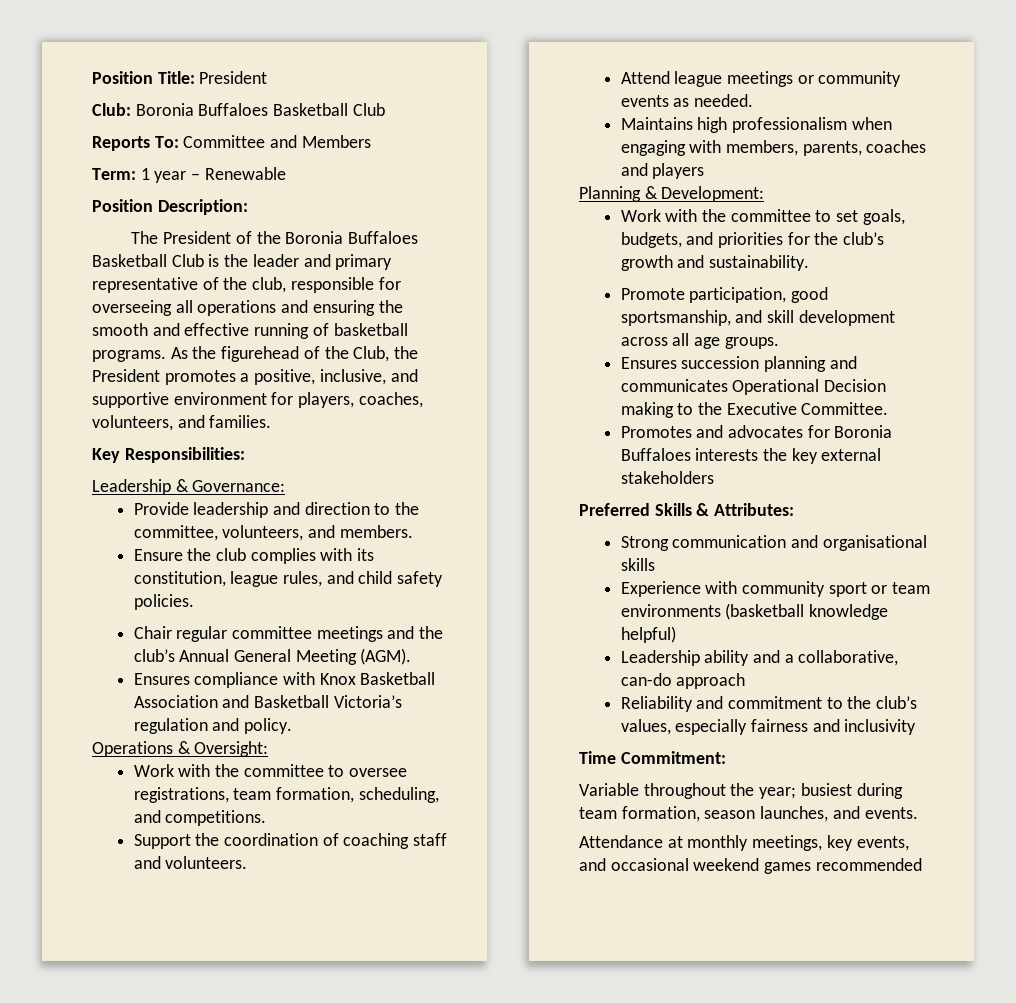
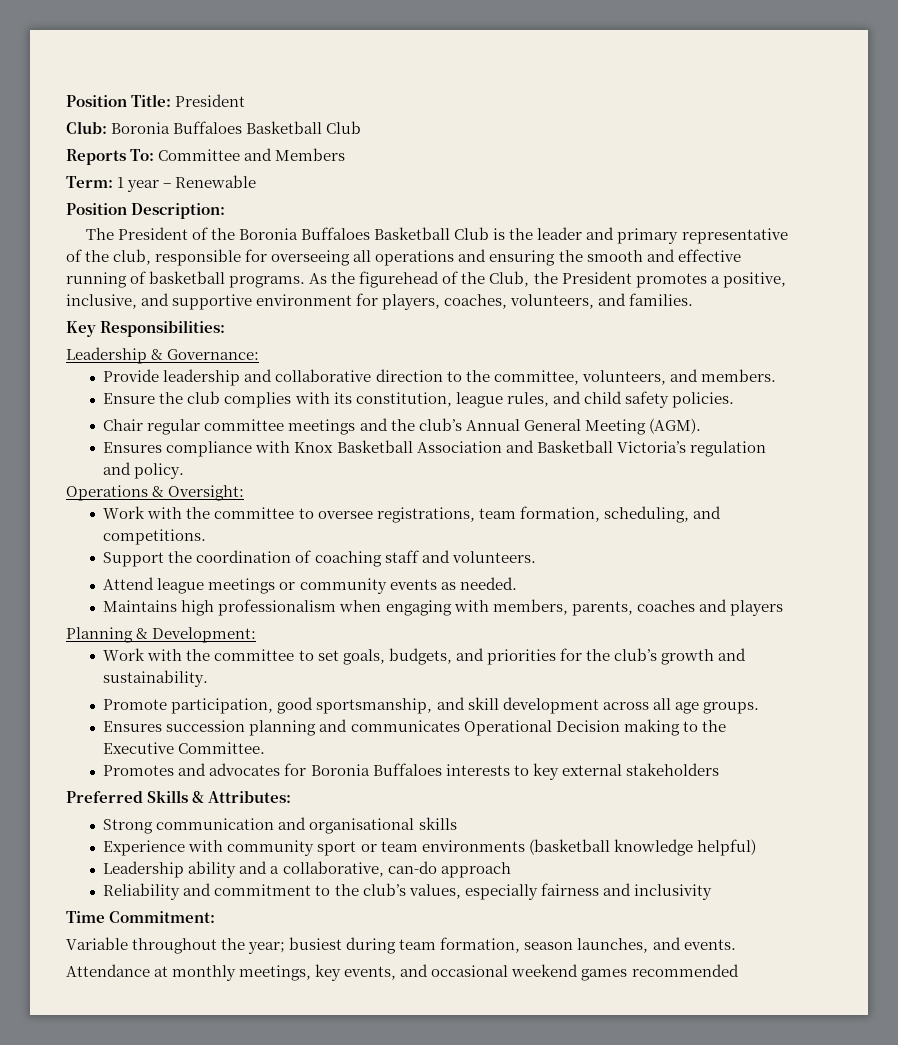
(300, 508) none -> [275,369,372,382] collaborative
[762,448,787,461] the -> [513,765,529,776] to

